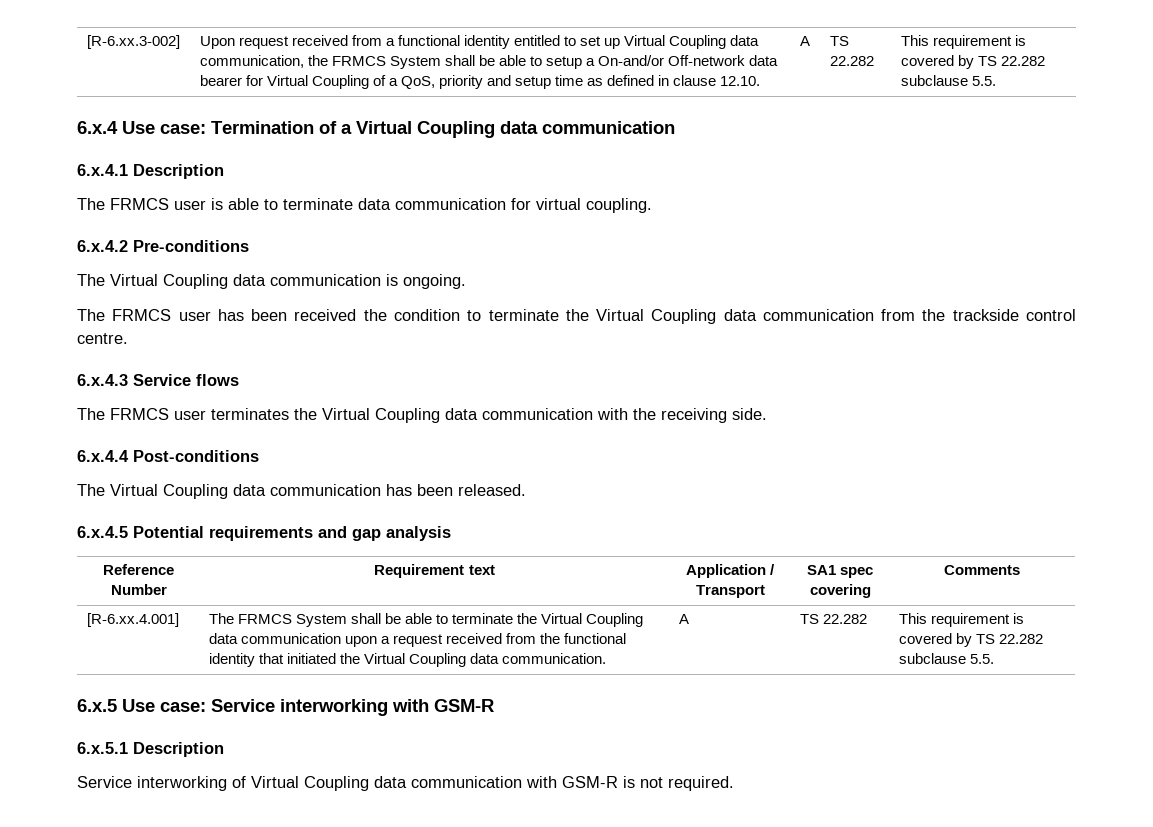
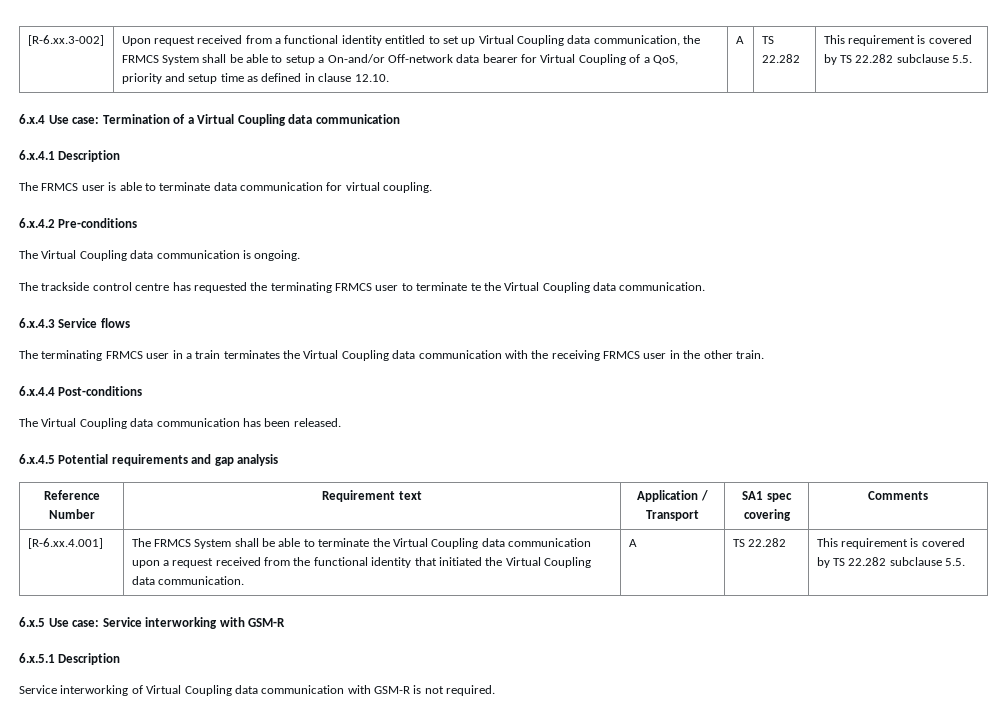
[112,309,1077,324] [77,333,128,344] FRMCS user has been received the condition to terminate the Virtual Coupling data communication from the trackside control centre. -> [41,282,706,293] trackside control centre has requested the terminating FRMCS user to terminate te the Virtual Coupling data communication.
[110,408,206,420] FRMCS user -> [41,350,221,361] terminating FRMCS user in a train
[732,408,767,420] side. -> [603,350,764,359] FRMCS user in the other train.

